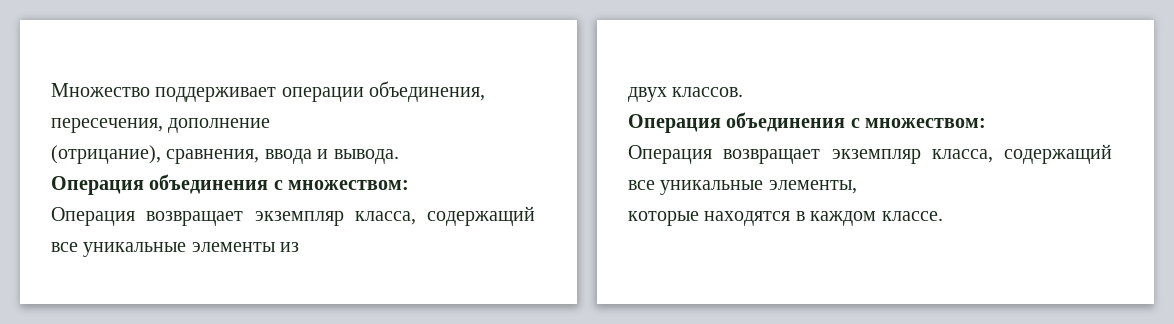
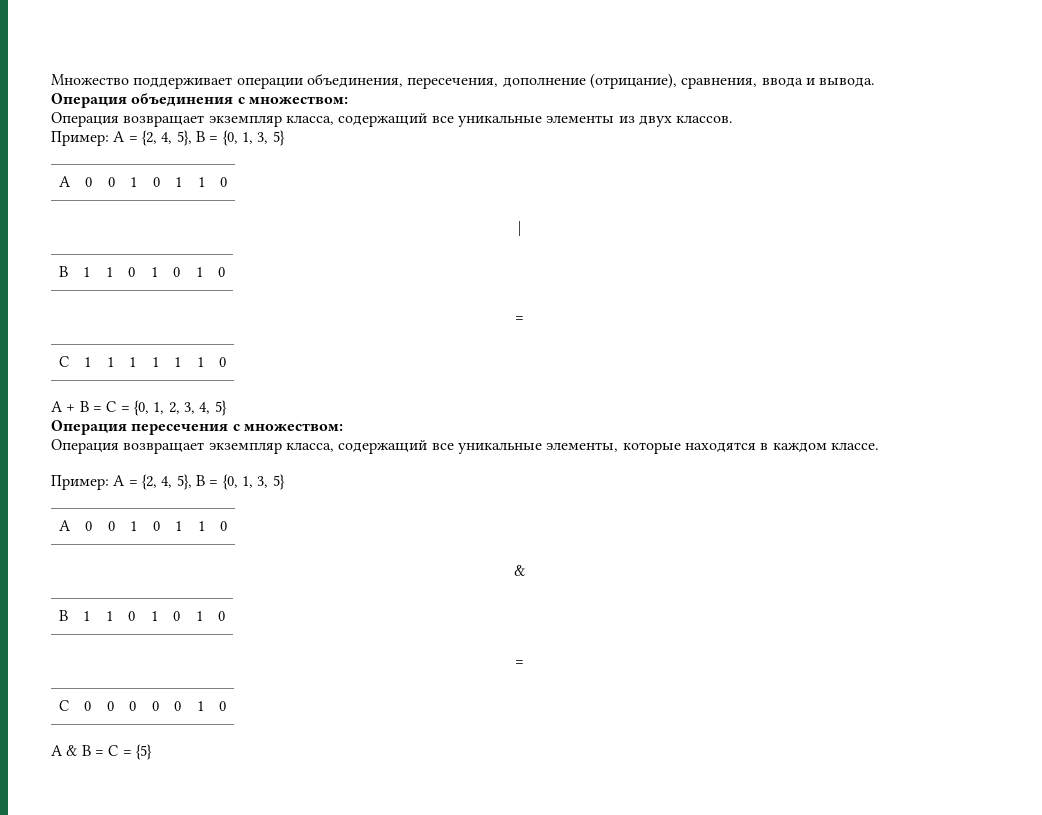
(271, 125) // -> (586, 82) none
(300, 247) // -> (635, 119) none
[628,112,846,133] // Операция объединения -> [51,130,285,146] [59,176,71,187] [85,177,92,187] [107,177,115,187] [130,177,137,187] [152,177,160,187] [175,177,182,187] [197,177,205,187] [220,177,227,187] [518,221,521,236] [59,266,68,277] [83,267,90,277] [105,267,113,277] [128,267,135,277] [150,267,158,277] [173,267,180,277] [195,267,203,277] [218,267,225,277] [515,316,524,322] [59,356,69,367] [84,357,91,367] [106,357,114,367] [129,357,136,367] [151,357,159,367] [174,357,181,367] [196,357,204,367] [219,357,226,367] [51,400,227,416] [51,420,229,435] // Пример: A = {2, 4, 5}, B = {0, 1, 3, 5} // A | 0 | 0 | 1 | 0 | 1 | 1 | 0 // | // B | 1 | 1 | 0 | 1 | 0 | 1 | 0 // = // C | 1 | 1 | 1 | 1 | 1 | 1 | 0 // A + B = C = {0, 1, 2, 3, 4, 5} // Операция пересечения
(857, 187) // -> (619, 447) none
(943, 216) none -> [51,474,285,490] [59,520,71,531] [85,521,92,531] [107,521,115,531] [130,521,137,531] [152,521,160,531] [175,521,182,531] [197,521,205,531] [220,521,227,531] [514,565,525,576] [59,610,68,621] [83,611,90,621] [105,611,113,621] [128,611,135,621] [150,611,158,621] [173,611,180,621] [195,611,203,621] [218,611,225,621] [515,660,524,666] [59,700,69,711] [84,701,91,711] [106,701,114,711] [129,701,136,711] [151,701,159,711] [174,701,181,711] [196,701,204,711] [219,701,226,711] [51,744,152,760] // Пример: A = {2, 4, 5}, B = {0, 1, 3, 5} // A | 0 | 0 | 1 | 0 | 1 | 1 | 0 // & // B | 1 | 1 | 0 | 1 | 0 | 1 | 0 // = // C | 0 | 0 | 0 | 0 | 0 | 1 | 0 // A & B = C = {5}

